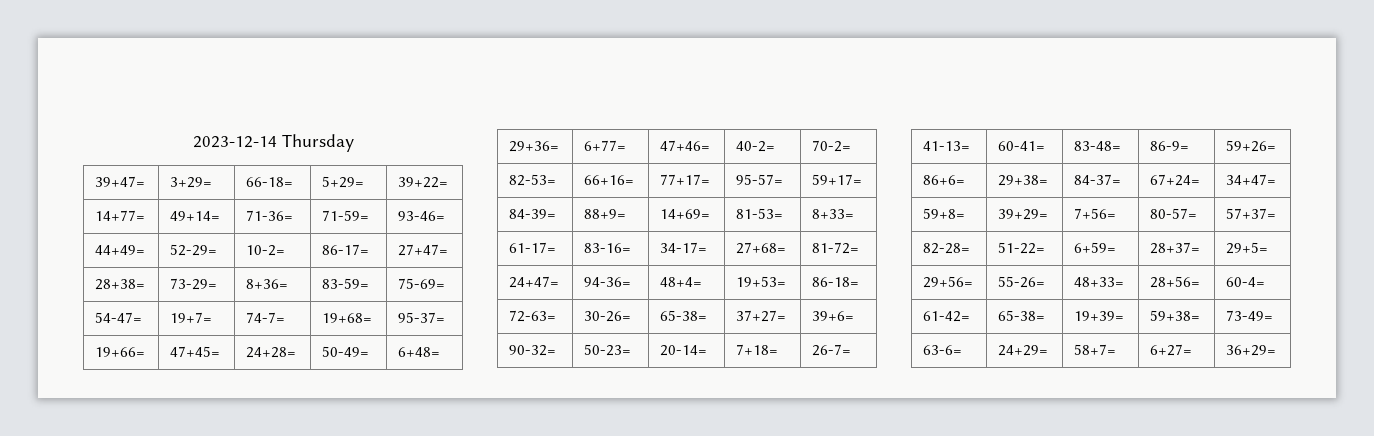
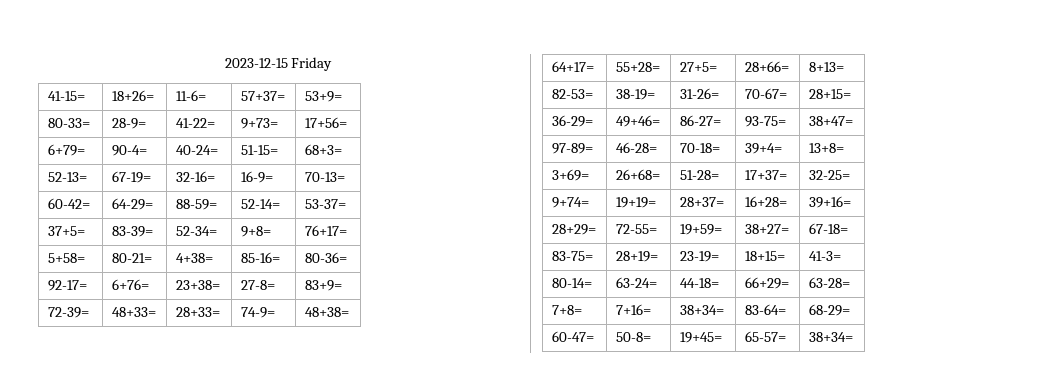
[192,134,354,152] [95,176,146,187] [170,177,213,188] [246,177,294,187] [322,176,365,188] [398,177,449,188] [95,210,146,221] [170,211,221,221] [246,210,294,221] [322,210,370,221] [398,211,446,221] [95,245,146,255] [170,244,218,256] [246,245,286,256] [322,244,370,255] [398,244,449,256] [95,279,146,290] [170,278,218,290] [246,279,289,289] [322,278,370,289] [398,278,446,289] [95,312,143,323] [170,312,213,323] [246,312,286,323] [322,313,373,323] [398,312,446,323] [95,347,146,357] [170,346,221,357] [246,347,297,358] [322,346,370,357] [398,347,441,357] [509,141,560,152] [584,140,627,151] [660,140,711,151] [736,141,776,152] [812,140,852,152] [509,174,557,186] [584,175,635,185] [660,174,711,185] [736,174,784,185] [812,174,863,185] [509,209,557,219] [584,209,627,219] [660,209,711,219] [736,208,784,219] [812,209,855,219] [509,242,557,253] [584,243,632,253] [660,242,708,253] [736,242,787,254] [812,242,860,254] [509,276,560,288] [584,277,632,287] [660,277,703,287] [736,276,787,287] [812,277,860,287] [509,310,557,322] [584,311,632,322] [660,310,708,321] [736,310,787,322] [812,311,855,321] [509,345,557,356] [584,344,632,356] [660,345,708,356] [736,344,779,355] [812,344,852,356] [923,141,971,151] [998,141,1046,151] [1074,141,1122,151] [1150,141,1190,151] [1226,140,1277,152] [923,175,966,185] [998,175,1049,186] [1074,174,1122,185] [1150,174,1201,186] [1226,174,1277,185] [923,208,966,219] [998,209,1049,220] [1074,208,1117,219] [1150,208,1198,219] [1226,208,1277,219] [923,243,971,254] [998,242,1046,254] [1074,242,1117,253] [1150,242,1201,254] [1226,242,1269,254] [923,276,974,288] [998,276,1046,288] [1074,277,1125,287] [1150,276,1201,288] [1226,277,1266,287] [923,311,971,322] [998,310,1046,321] [1074,311,1125,321] [1150,310,1201,321] [1226,310,1274,321] [923,345,963,355] [998,345,1049,356] [1074,344,1117,355] [1150,344,1193,356] [1226,345,1277,356] 2023-12-14 Thursday // 39+47= | 3+29= | 66-18= | 5+29= | 39+22= // 14+77= | 49+14= | 71-36= | 71-59= | 93-46= // 44+49= | 52-29= | 10-2= | 86-17= | 27+47= // 28+38= | 73-29= | 8+36= | 83-59= | 75-69= // 54-47= | 19+7= | 74-7= | 19+68= | 95-37= // 19+66= | 47+45= | 24+28= | 50-49= | 6+48= // 29+36= | 6+77= | 47+46= | 40-2= | 70-2= // 82-53= | 66+16= | 77+17= | 95-57= | 59+17= // 84-39= | 88+9= | 14+69= | 81-53= | 8+33= // 61-17= | 83-16= | 34-17= | 27+68= | 81-72= // 24+47= | 94-36= | 48+4= | 19+53= | 86-18= // 72-63= | 30-26= | 65-38= | 37+27= | 39+6= // 90-32= | 50-23= | 20-14= | 7+18= | 26-7= // 41-13= | 60-41= | 83-48= | 86-9= | 59+26= // 86+6= | 29+38= | 84-37= | 67+24= | 34+47= // 59+8= | 39+29= | 7+56= | 80-57= | 57+37= // 82-28= | 51-22= | 6+59= | 28+37= | 29+5= // 29+56= | 55-26= | 48+33= | 28+56= | 60-4= // 61-42= | 65-38= | 19+39= | 59+38= | 73-49= // 63-6= | 24+29= | 58+7= | 6+27= | 36+29= -> [224,57,333,71] [47,91,85,101] [111,90,154,101] [175,90,206,101] [240,91,285,101] [304,91,342,102] [47,118,90,128] [111,118,146,129] [175,118,215,128] [240,118,278,129] [304,117,347,128] [47,144,85,156] [111,145,147,156] [175,145,218,155] [240,145,278,155] [304,144,342,155] [47,172,87,182] [111,171,151,183] [175,171,215,182] [240,171,273,183] [304,172,345,182] [47,198,90,209] [111,198,153,210] [175,199,217,210] [240,199,280,209] [304,199,346,209] [47,226,85,236] [111,226,153,237] [175,226,217,236] [240,226,271,237] [304,225,347,236] [47,253,85,263] [111,253,152,263] [175,253,213,263] [240,252,280,263] [304,252,347,263] [47,280,87,291] [111,279,149,290] [175,280,220,290] [240,280,275,290] [304,280,342,291] [47,307,89,318] [111,307,156,317] [175,307,220,317] [240,307,275,318] [304,307,349,317] [551,61,594,72] [615,62,660,72] [679,62,717,72] [744,61,789,72] [808,62,844,72] [551,89,593,99] [615,89,655,100] [679,88,719,99] [744,88,787,99] [808,89,851,99] [551,115,593,127] [615,115,660,127] [679,115,721,126] [744,116,786,127] [808,116,853,126] [551,143,593,154] [615,142,657,153] [679,143,720,153] [744,143,782,154] [808,143,844,153] [551,169,589,181] [615,169,660,180] [679,170,719,180] [744,170,787,180] [808,170,850,180] [551,197,589,208] [615,197,656,208] [679,197,724,207] [744,196,787,207] [808,196,851,208] [551,224,596,235] [615,224,657,234] [679,224,722,235] [744,224,789,234] [808,223,848,234] [551,251,593,261] [615,251,658,262] [679,251,719,262] [744,251,785,261] [808,251,841,261] [551,278,592,288] [615,277,657,288] [679,278,719,288] [744,277,789,289] [808,277,850,288] [551,305,582,315] [615,304,651,315] [679,305,724,315] [744,304,786,315] [808,304,850,316] [551,331,594,342] [615,332,651,342] [679,332,722,343] [744,331,786,342] [808,332,853,342] 2023-12-15 Friday // 41-15= | 18+26= | 11-6= | 57+37= | 53+9= // 80-33= | 28-9= | 41-22= | 9+73= | 17+56= // 6+79= | 90-4= | 40-24= | 51-15= | 68+3= // 52-13= | 67-19= | 32-16= | 16-9= | 70-13= // 60-42= | 64-29= | 88-59= | 52-14= | 53-37= // 37+5= | 83-39= | 52-34= | 9+8= | 76+17= // 5+58= | 80-21= | 4+38= | 85-16= | 80-36= // 92-17= | 6+76= | 23+38= | 27-8= | 83+9= // 72-39= | 48+33= | 28+33= | 74-9= | 48+38= // 64+17= | 55+28= | 27+5= | 28+66= | 8+13= // 82-53= | 38-19= | 31-26= | 70-67= | 28+15= // 36-29= | 49+46= | 86-27= | 93-75= | 38+47= // 97-89= | 46-28= | 70-18= | 39+4= | 13+8= // 3+69= | 26+68= | 51-28= | 17+37= | 32-25= // 9+74= | 19+19= | 28+37= | 16+28= | 39+16= // 28+29= | 72-55= | 19+59= | 38+27= | 67-18= // 83-75= | 28+19= | 23-19= | 18+15= | 41-3= // 80-14= | 63-24= | 44-18= | 66+29= | 63-28= // 7+8= | 7+16= | 38+34= | 83-64= | 68-29= // 60-47= | 50-8= | 19+45= | 65-57= | 38+34=

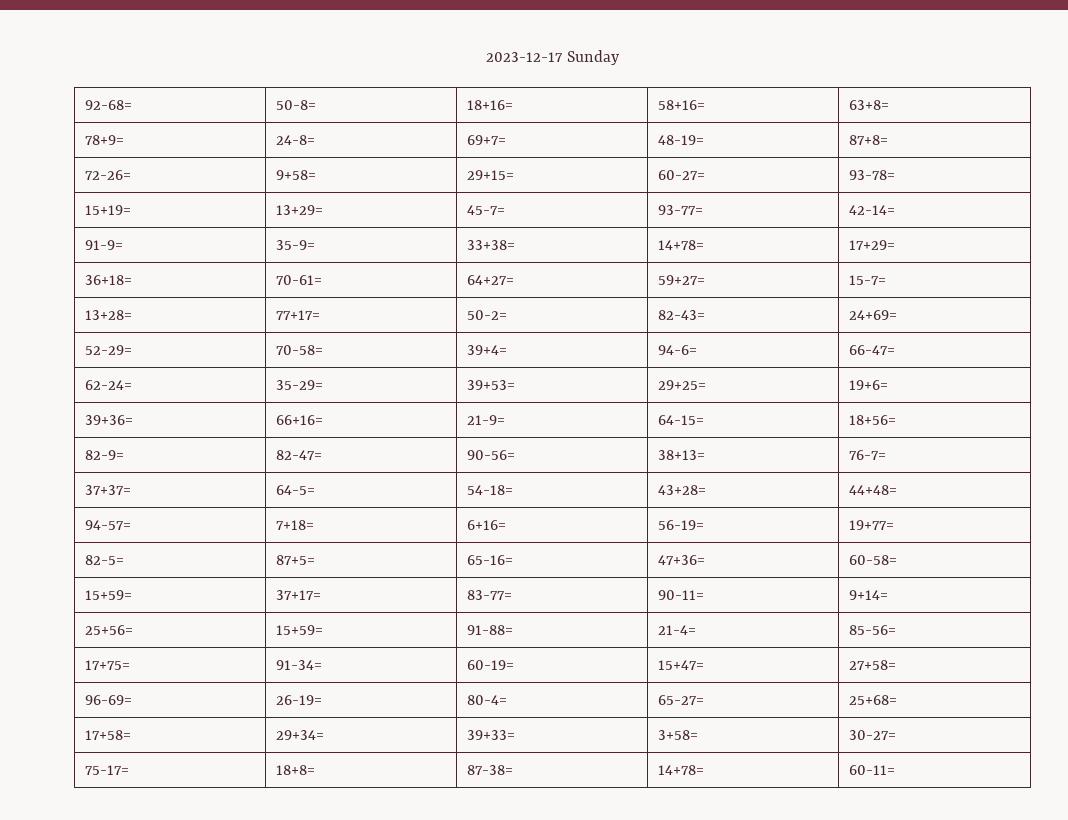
[224,57,333,71] [47,91,85,101] [111,90,154,101] [175,90,206,101] [240,91,285,101] [304,91,342,102] [47,118,90,128] [111,118,146,129] [175,118,215,128] [240,118,278,129] [304,117,347,128] [47,144,85,156] [111,145,147,156] [175,145,218,155] [240,145,278,155] [304,144,342,155] [47,172,87,182] [111,171,151,183] [175,171,215,182] [240,171,273,183] [304,172,345,182] [47,198,90,209] [111,198,153,210] [175,199,217,210] [240,199,280,209] [304,199,346,209] [47,226,85,236] [111,226,153,237] [175,226,217,236] [240,226,271,237] [304,225,347,236] [47,253,85,263] [111,253,152,263] [175,253,213,263] [240,252,280,263] [304,252,347,263] [47,280,87,291] [111,279,149,290] [175,280,220,290] [240,280,275,290] [304,280,342,291] [47,307,89,318] [111,307,156,317] [175,307,220,317] [240,307,275,318] [304,307,349,317] [551,61,594,72] [615,62,660,72] [679,62,717,72] [744,61,789,72] [808,62,844,72] [551,89,593,99] [615,89,655,100] [679,88,719,99] [744,88,787,99] [808,89,851,99] [551,115,593,127] [615,115,660,127] [679,115,721,126] [744,116,786,127] [808,116,853,126] [551,143,593,154] [615,142,657,153] [679,143,720,153] [744,143,782,154] [808,143,844,153] [551,169,589,181] [615,169,660,180] [679,170,719,180] [744,170,787,180] [808,170,850,180] [551,197,589,208] [615,197,656,208] [679,197,724,207] [744,196,787,207] [808,196,851,208] [551,224,596,235] [615,224,657,234] [679,224,722,235] [744,224,789,234] [808,223,848,234] [551,251,593,261] [615,251,658,262] [679,251,719,262] [744,251,785,261] [808,251,841,261] [551,278,592,288] [615,277,657,288] [679,278,719,288] [744,277,789,289] [808,277,850,288] [551,305,582,315] [615,304,651,315] [679,305,724,315] [744,304,786,315] [808,304,850,316] [551,331,594,342] [615,332,651,342] [679,332,722,343] [744,331,786,342] [808,332,853,342] 2023-12-15 Friday // 41-15= | 18+26= | 11-6= | 57+37= | 53+9= // 80-33= | 28-9= | 41-22= | 9+73= | 17+56= // 6+79= | 90-4= | 40-24= | 51-15= | 68+3= // 52-13= | 67-19= | 32-16= | 16-9= | 70-13= // 60-42= | 64-29= | 88-59= | 52-14= | 53-37= // 37+5= | 83-39= | 52-34= | 9+8= | 76+17= // 5+58= | 80-21= | 4+38= | 85-16= | 80-36= // 92-17= | 6+76= | 23+38= | 27-8= | 83+9= // 72-39= | 48+33= | 28+33= | 74-9= | 48+38= // 64+17= | 55+28= | 27+5= | 28+66= | 8+13= // 82-53= | 38-19= | 31-26= | 70-67= | 28+15= // 36-29= | 49+46= | 86-27= | 93-75= | 38+47= // 97-89= | 46-28= | 70-18= | 39+4= | 13+8= // 3+69= | 26+68= | 51-28= | 17+37= | 32-25= // 9+74= | 19+19= | 28+37= | 16+28= | 39+16= // 28+29= | 72-55= | 19+59= | 38+27= | 67-18= // 83-75= | 28+19= | 23-19= | 18+15= | 41-3= // 80-14= | 63-24= | 44-18= | 66+29= | 63-28= // 7+8= | 7+16= | 38+34= | 83-64= | 68-29= // 60-47= | 50-8= | 19+45= | 65-57= | 38+34= -> [486,50,620,65] [84,100,132,110] [275,100,316,110] [466,100,513,110] [657,100,705,110] [848,100,889,110] [84,135,124,145] [275,135,315,145] [466,135,506,145] [657,135,704,145] [848,135,888,145] [84,170,131,180] [275,170,316,180] [466,170,514,180] [657,170,705,180] [848,170,895,180] [84,205,131,215] [275,205,323,215] [466,205,505,215] [657,205,703,215] [848,205,895,215] [84,240,123,250] [275,240,315,250] [466,240,515,250] [657,240,704,250] [848,240,895,250] [84,275,132,285] [275,275,322,285] [466,275,514,285] [657,275,705,285] [848,275,886,285] [84,310,132,320] [275,310,320,320] [466,310,507,320] [657,310,705,320] [848,310,897,320] [84,345,132,355] [275,345,323,355] [466,345,507,355] [657,345,697,355] [848,345,895,355] [84,380,132,390] [275,380,323,390] [466,380,515,390] [657,380,706,390] [848,380,888,390] [84,415,133,425] [275,415,323,425] [466,415,505,425] [657,415,704,425] [848,415,896,425] [84,450,124,460] [275,450,322,460] [466,450,515,460] [657,450,705,460] [848,450,886,460] [84,485,131,495] [275,485,315,495] [466,485,513,495] [657,485,706,495] [848,485,897,495] [84,520,131,530] [275,520,314,530] [466,520,506,530] [657,520,704,530] [848,520,894,530] [84,555,124,565] [275,555,315,565] [466,555,513,565] [657,555,705,565] [848,555,897,565] [84,590,132,600] [275,590,321,600] [466,590,512,600] [657,590,704,600] [848,590,888,600] [84,625,133,635] [275,625,323,635] [466,625,513,635] [657,625,696,635] [848,625,896,635] [84,660,130,670] [275,660,322,670] [466,660,514,670] [657,660,704,670] [848,660,896,670] [84,695,132,705] [275,695,322,705] [466,695,507,705] [657,695,704,705] [848,695,897,705] [84,730,131,740] [275,730,324,740] [466,730,515,740] [657,730,698,740] [848,730,896,740] [84,765,129,775] [275,765,315,775] [466,765,513,775] [657,765,704,775] [848,765,895,775] 2023-12-17 Sunday // 92-68= | 50-8= | 18+16= | 58+16= | 63+8= // 78+9= | 24-8= | 69+7= | 48-19= | 87+8= // 72-26= | 9+58= | 29+15= | 60-27= | 93-78= // 15+19= | 13+29= | 45-7= | 93-77= | 42-14= // 91-9= | 35-9= | 33+38= | 14+78= | 17+29= // 36+18= | 70-61= | 64+27= | 59+27= | 15-7= // 13+28= | 77+17= | 50-2= | 82-43= | 24+69= // 52-29= | 70-58= | 39+4= | 94-6= | 66-47= // 62-24= | 35-29= | 39+53= | 29+25= | 19+6= // 39+36= | 66+16= | 21-9= | 64-15= | 18+56= // 82-9= | 82-47= | 90-56= | 38+13= | 76-7= // 37+37= | 64-5= | 54-18= | 43+28= | 44+48= // 94-57= | 7+18= | 6+16= | 56-19= | 19+77= // 82-5= | 87+5= | 65-16= | 47+36= | 60-58= // 15+59= | 37+17= | 83-77= | 90-11= | 9+14= // 25+56= | 15+59= | 91-88= | 21-4= | 85-56= // 17+75= | 91-34= | 60-19= | 15+47= | 27+58= // 96-69= | 26-19= | 80-4= | 65-27= | 25+68= // 17+58= | 29+34= | 39+33= | 3+58= | 30-27= // 75-17= | 18+8= | 87-38= | 14+78= | 60-11=

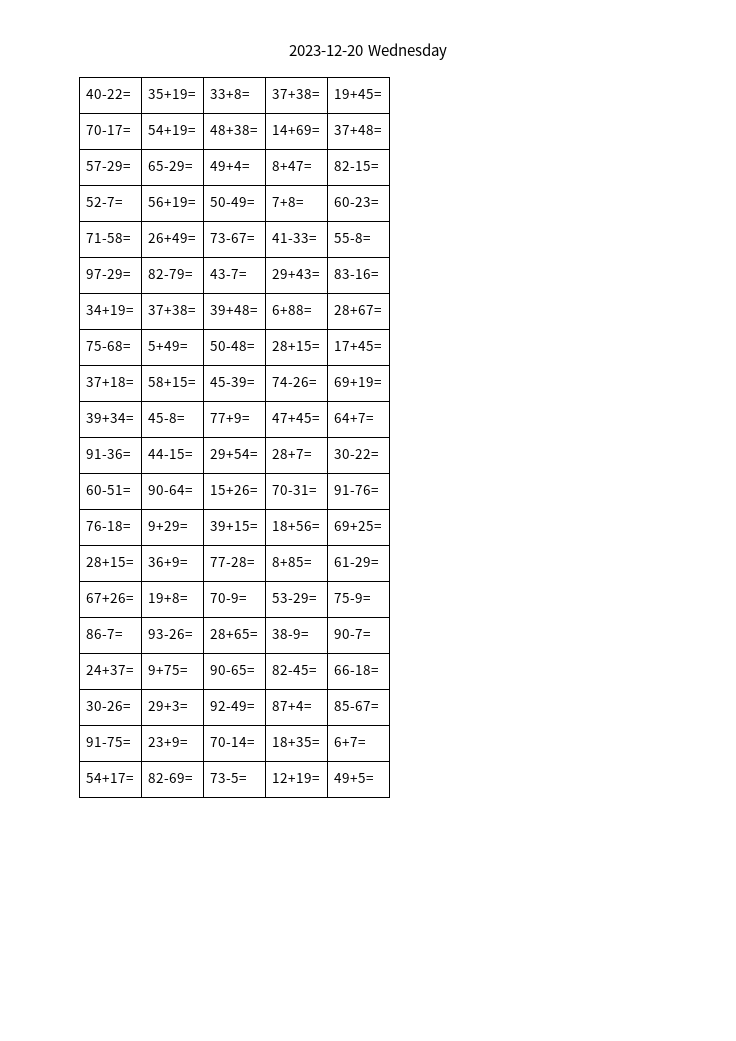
[486,50,620,65] [84,100,132,110] [275,100,316,110] [466,100,513,110] [657,100,705,110] [848,100,889,110] [84,135,124,145] [275,135,315,145] [466,135,506,145] [657,135,704,145] [848,135,888,145] [84,170,131,180] [275,170,316,180] [466,170,514,180] [657,170,705,180] [848,170,895,180] [84,205,131,215] [275,205,323,215] [466,205,505,215] [657,205,703,215] [848,205,895,215] [84,240,123,250] [275,240,315,250] [466,240,515,250] [657,240,704,250] [848,240,895,250] [84,275,132,285] [275,275,322,285] [466,275,514,285] [657,275,705,285] [848,275,886,285] [84,310,132,320] [275,310,320,320] [466,310,507,320] [657,310,705,320] [848,310,897,320] [84,345,132,355] [275,345,323,355] [466,345,507,355] [657,345,697,355] [848,345,895,355] [84,380,132,390] [275,380,323,390] [466,380,515,390] [657,380,706,390] [848,380,888,390] [84,415,133,425] [275,415,323,425] [466,415,505,425] [657,415,704,425] [848,415,896,425] [84,450,124,460] [275,450,322,460] [466,450,515,460] [657,450,705,460] [848,450,886,460] [84,485,131,495] [275,485,315,495] [466,485,513,495] [657,485,706,495] [848,485,897,495] [84,520,131,530] [275,520,314,530] [466,520,506,530] [657,520,704,530] [848,520,894,530] [84,555,124,565] [275,555,315,565] [466,555,513,565] [657,555,705,565] [848,555,897,565] [84,590,132,600] [275,590,321,600] [466,590,512,600] [657,590,704,600] [848,590,888,600] [84,625,133,635] [275,625,323,635] [466,625,513,635] [657,625,696,635] [848,625,896,635] [84,660,130,670] [275,660,322,670] [466,660,514,670] [657,660,704,670] [848,660,896,670] [84,695,132,705] [275,695,322,705] [466,695,507,705] [657,695,704,705] [848,695,897,705] [84,730,131,740] [275,730,324,740] [466,730,515,740] [657,730,698,740] [848,730,896,740] [84,765,129,775] [275,765,315,775] [466,765,513,775] [657,765,704,775] [848,765,895,775] 2023-12-17 Sunday // 92-68= | 50-8= | 18+16= | 58+16= | 63+8= // 78+9= | 24-8= | 69+7= | 48-19= | 87+8= // 72-26= | 9+58= | 29+15= | 60-27= | 93-78= // 15+19= | 13+29= | 45-7= | 93-77= | 42-14= // 91-9= | 35-9= | 33+38= | 14+78= | 17+29= // 36+18= | 70-61= | 64+27= | 59+27= | 15-7= // 13+28= | 77+17= | 50-2= | 82-43= | 24+69= // 52-29= | 70-58= | 39+4= | 94-6= | 66-47= // 62-24= | 35-29= | 39+53= | 29+25= | 19+6= // 39+36= | 66+16= | 21-9= | 64-15= | 18+56= // 82-9= | 82-47= | 90-56= | 38+13= | 76-7= // 37+37= | 64-5= | 54-18= | 43+28= | 44+48= // 94-57= | 7+18= | 6+16= | 56-19= | 19+77= // 82-5= | 87+5= | 65-16= | 47+36= | 60-58= // 15+59= | 37+17= | 83-77= | 90-11= | 9+14= // 25+56= | 15+59= | 91-88= | 21-4= | 85-56= // 17+75= | 91-34= | 60-19= | 15+47= | 27+58= // 96-69= | 26-19= | 80-4= | 65-27= | 25+68= // 17+58= | 29+34= | 39+33= | 3+58= | 30-27= // 75-17= | 18+8= | 87-38= | 14+78= | 60-11= -> [289,43,447,60] [85,89,131,99] [147,89,196,99] [209,89,250,99] [271,89,320,99] [333,89,382,99] [85,125,131,135] [147,125,196,135] [209,125,258,135] [271,125,320,135] [333,125,382,135] [85,161,131,171] [147,161,193,171] [209,161,250,171] [271,161,312,171] [333,161,379,171] [85,197,123,207] [147,197,196,207] [209,197,255,207] [271,197,304,207] [333,197,379,207] [85,233,131,243] [147,233,196,243] [209,233,255,243] [271,233,317,243] [333,233,371,243] [85,269,131,279] [147,269,193,279] [209,269,247,279] [271,269,320,279] [333,269,379,279] [85,305,134,315] [147,305,196,315] [209,305,258,315] [271,305,312,315] [333,305,382,315] [85,341,131,351] [147,341,188,351] [209,341,255,351] [271,341,320,351] [333,341,382,351] [85,377,134,387] [147,377,196,387] [209,377,255,387] [271,377,317,387] [333,377,382,387] [85,413,134,423] [147,413,185,423] [209,413,250,423] [271,413,320,423] [333,413,374,423] [85,449,131,459] [147,449,193,459] [209,449,258,459] [271,449,312,459] [333,449,379,459] [85,485,131,495] [147,485,193,495] [209,485,258,495] [271,485,317,495] [333,485,379,495] [85,521,131,531] [147,521,188,531] [209,521,258,531] [271,521,320,531] [333,521,382,531] [85,557,134,567] [147,557,188,567] [209,557,255,567] [271,557,312,567] [333,557,379,567] [85,593,134,603] [147,593,188,603] [209,593,247,603] [271,593,317,603] [333,593,371,603] [85,629,123,639] [147,629,193,639] [209,629,258,639] [271,629,309,639] [333,629,371,639] [85,665,134,675] [147,665,188,675] [209,665,255,675] [271,665,317,675] [333,665,379,675] [85,701,131,711] [147,701,188,711] [209,701,255,711] [271,701,312,711] [333,701,379,711] [85,737,131,747] [147,737,188,747] [209,737,255,747] [271,737,320,747] [333,737,366,747] [85,773,134,783] [147,773,193,783] [209,773,247,783] [271,773,320,783] [333,773,374,783] 2023-12-20 Wednesday // 40-22= | 35+19= | 33+8= | 37+38= | 19+45= // 70-17= | 54+19= | 48+38= | 14+69= | 37+48= // 57-29= | 65-29= | 49+4= | 8+47= | 82-15= // 52-7= | 56+19= | 50-49= | 7+8= | 60-23= // 71-58= | 26+49= | 73-67= | 41-33= | 55-8= // 97-29= | 82-79= | 43-7= | 29+43= | 83-16= // 34+19= | 37+38= | 39+48= | 6+88= | 28+67= // 75-68= | 5+49= | 50-48= | 28+15= | 17+45= // 37+18= | 58+15= | 45-39= | 74-26= | 69+19= // 39+34= | 45-8= | 77+9= | 47+45= | 64+7= // 91-36= | 44-15= | 29+54= | 28+7= | 30-22= // 60-51= | 90-64= | 15+26= | 70-31= | 91-76= // 76-18= | 9+29= | 39+15= | 18+56= | 69+25= // 28+15= | 36+9= | 77-28= | 8+85= | 61-29= // 67+26= | 19+8= | 70-9= | 53-29= | 75-9= // 86-7= | 93-26= | 28+65= | 38-9= | 90-7= // 24+37= | 9+75= | 90-65= | 82-45= | 66-18= // 30-26= | 29+3= | 92-49= | 87+4= | 85-67= // 91-75= | 23+9= | 70-14= | 18+35= | 6+7= // 54+17= | 82-69= | 73-5= | 12+19= | 49+5=

